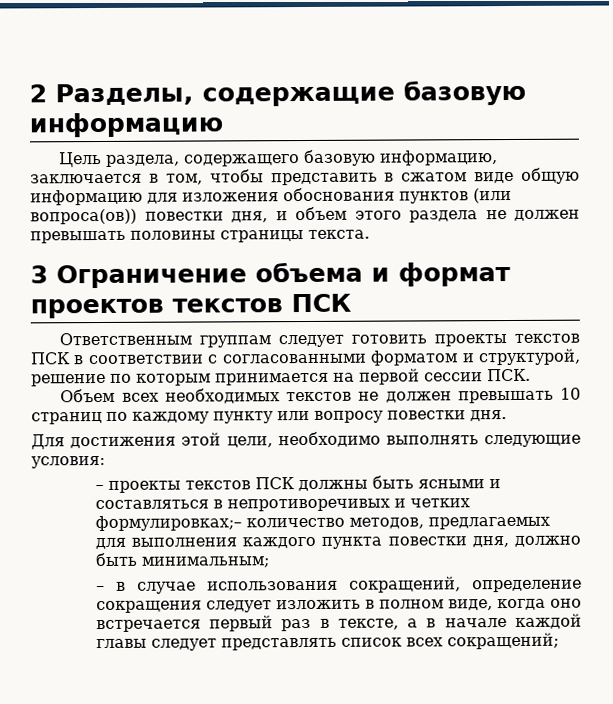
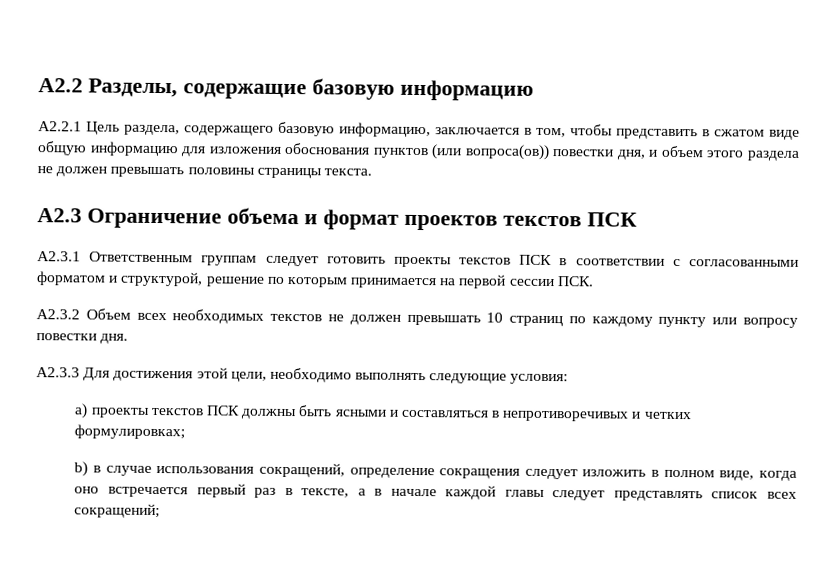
[29,84,47,103] 2 -> [38,78,83,93] A2.2
(223, 125) none -> [38,121,82,132] А2.2.1
[30,265,48,284] 3 -> [37,208,82,223] A2.3
(352, 303) none -> [37,251,81,262] А2.3.1
(531, 375) none -> [36,309,80,320] А2.3.2
(507, 416) none -> [36,367,80,378] А2.3.3
[94,484,104,491] – -> [74,403,89,419] a)
[94,515,550,532] [94,535,581,550] [94,552,270,568] [95,585,105,592] формулировках;– количество методов, предлагаемых для выполнения каждого пункта повестки дня, должно быть минимальным; // – -> [74,424,186,440] [74,461,89,477] формулировках; // b)

